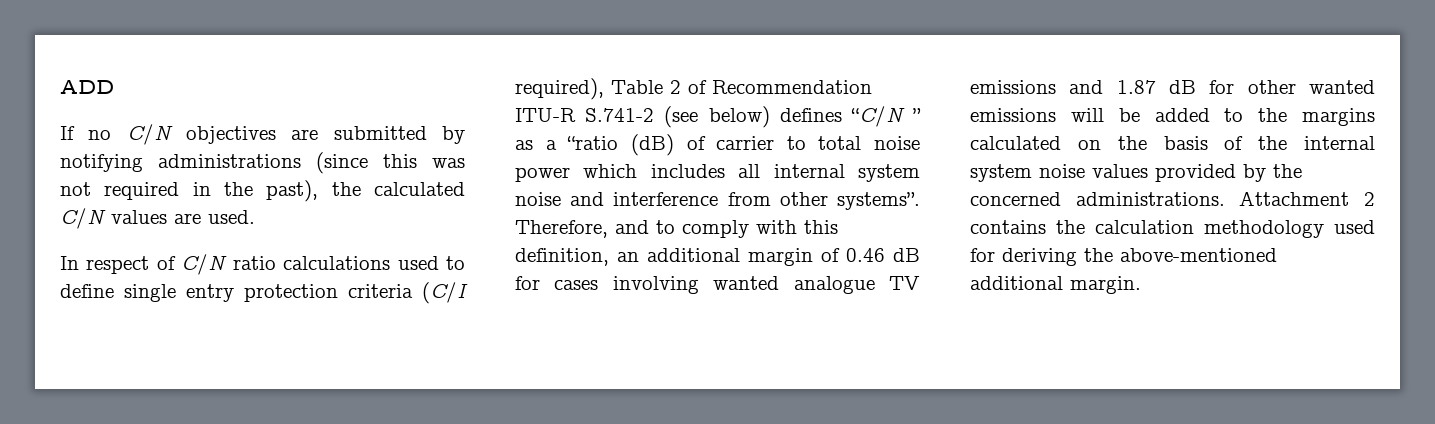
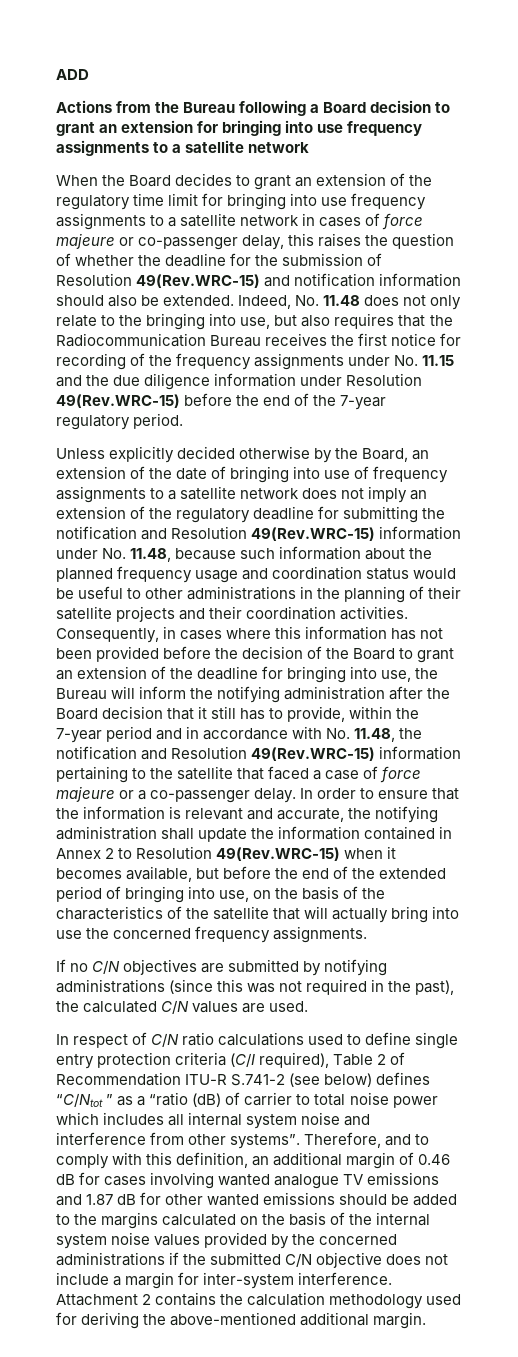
(114, 87) none -> [56,100,451,116] [56,120,423,136] [56,140,310,156] [56,173,433,190] [56,193,427,210] [56,213,424,230] [56,233,455,250] [56,253,383,267] [56,273,462,288] [56,295,462,310] [56,313,453,330] [56,333,462,347] [56,353,455,370] [56,373,423,390] [56,393,387,410] [56,413,184,430] [56,446,430,463] [56,466,449,483] [56,486,428,503] [56,506,446,523] [56,526,462,541] [56,546,433,562] [56,566,457,583] [56,586,462,603] [56,606,409,622] [56,626,444,643] [56,646,455,663] [56,666,439,683] [56,686,451,703] [56,706,420,722] [56,726,423,743] [56,746,462,761] [56,766,422,783] [56,786,460,803] [56,806,439,823] [56,826,453,842] [56,846,397,861] [56,866,447,882] [56,886,386,903] [56,906,460,923] [56,926,368,943] // Actions from the Bureau following a Board decision to grant an extension for bringing into use frequency assignments to a satellite network // When the Board decides to grant an extension of the regulatory time limit for bringing into use frequency assignments to a satellite network in cases of force majeure or co-passenger delay, this raises the question of whether the deadline for the submission of Resolution 49(Rev.WRC-15) and notification information should also be extended. Indeed, No. 11.48 does not only relate to the bringing into use, but also requires that the Radiocommunication Bureau receives the first notice for recording of the frequency assignments under No. 11.15 and the due diligence information under Resolution 49(Rev.WRC-15) before the end of the 7-year regulatory period. // Unless explicitly decided otherwise by the Board, an extension of the date of bringing into use of frequency assignments to a satellite network does not imply an extension of the regulatory deadline for submitting the notification and Resolution 49(Rev.WRC-15) information under No. 11.48, because such information about the planned frequency usage and coordination status would be useful to other administrations in the planning of their satellite projects and their coordination activities. Consequently, in cases where this information has not been provided before the decision of the Board to grant an extension of the deadline for bringing into use, the Bureau will inform the notifying administration after the Board decision that it still has to provide, within the 7-year period and in accordance with No. 11.48, the notification and Resolution 49(Rev.WRC-15) information pertaining to the satellite that faced a case of force majeure or a co-passenger delay. In order to ensure that the information is relevant and accurate, the notifying administration shall update the information contained in Annex 2 to Resolution 49(Rev.WRC-15) when it becomes available, but before the end of the extended period of bringing into use, on the basis of the characteristics of the satellite that will actually bring into use the concerned frequency assignments.
[850,106,905,127] “C/N -> [56,1093,103,1107] “C/Ntot
[1070,108,1104,122] will -> [339,1194,388,1205] should
[1075,192,1225,206] administrations. -> [56,1252,449,1268] [56,1272,393,1289] administrations if the submitted C/N objective does not include a margin for inter-system interference.

